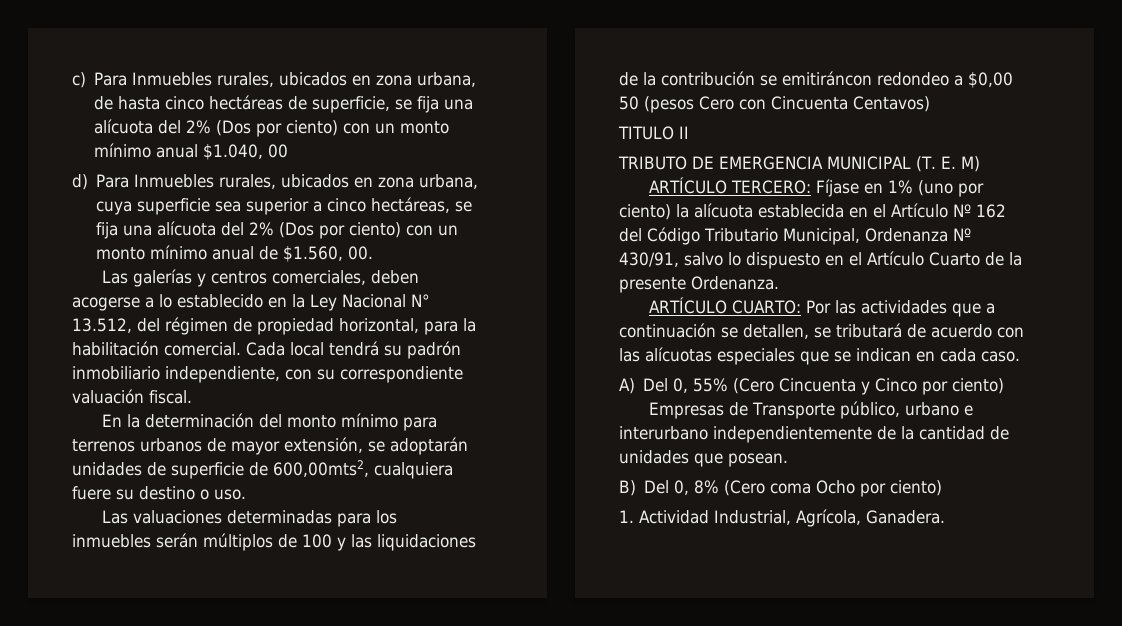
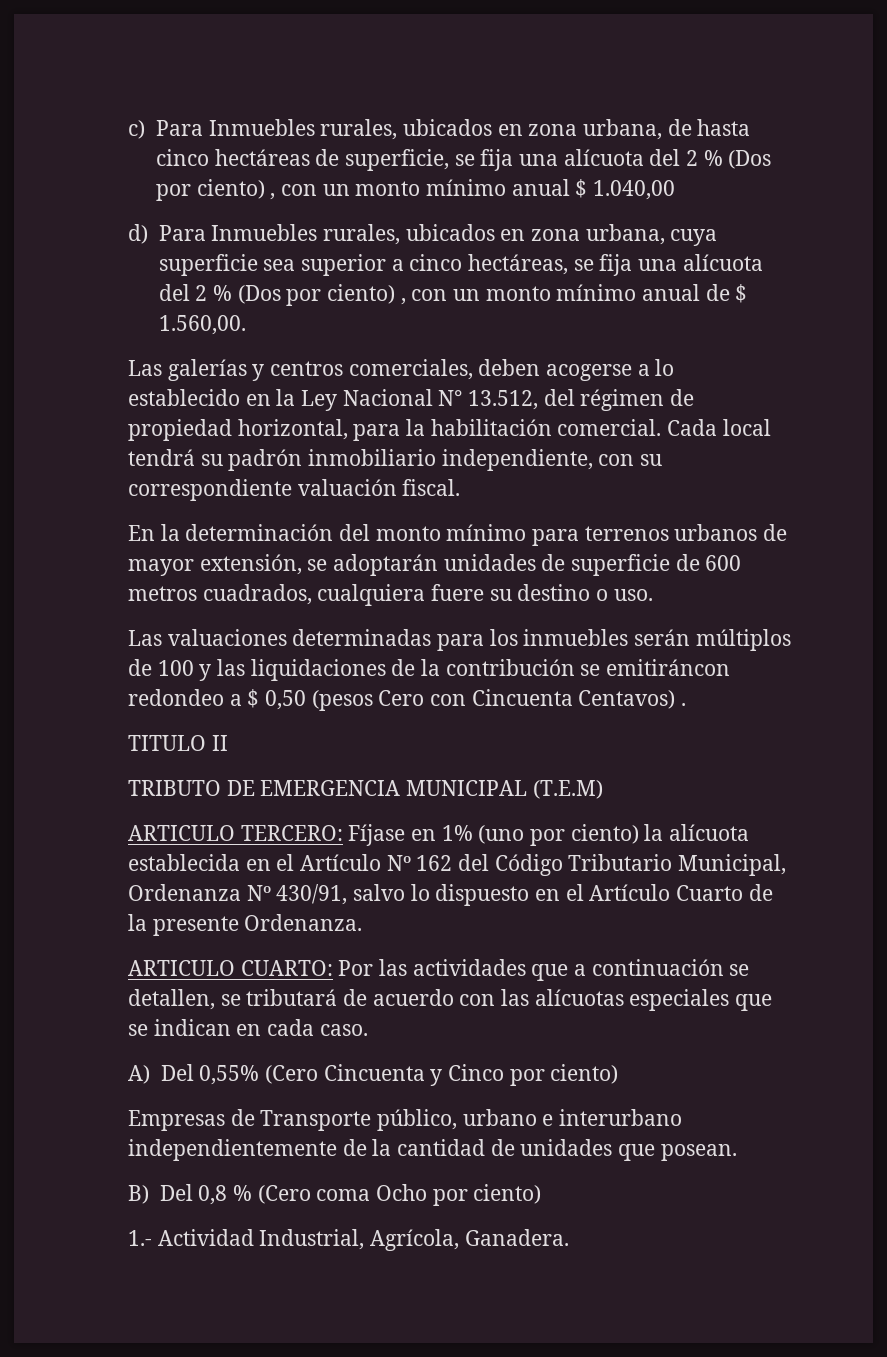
[186,120,450,137] [94,143,289,160] 2% (Dos por ciento) con un monto mínimo anual $1.040, 00 -> [686,150,772,169] [156,179,676,201] 2 % (Dos por ciento) , con un monto mínimo anual $ 1.040,00
[249,222,402,239] 2% (Dos por ciento) -> [195,284,406,306] 2 % (Dos por ciento) ,
[283,246,374,262] $1.560, 00. -> [735,284,748,303] [158,315,246,335] $ 1.560,00.
[273,460,369,477] 600,00mts2, -> [705,555,742,571] [128,584,312,605] 600 metros cuadrados,
[968,72,1013,88] [619,96,639,110] $0,00 50 -> [247,689,307,710] $ 0,50
(930, 104) none -> [681,703,687,706] .
[915,156,980,172] [649,177,728,194] (T. E. M) // ARTÍCULO -> [532,780,603,799] [128,825,235,841] (T.E.M) // ARTICULO
[649,297,728,314] ARTÍCULO -> [128,960,235,976] ARTICULO
[673,378,729,393] 0, 55% -> [199,1065,260,1085] 0,55%
[674,480,720,495] 0, 8% -> [198,1185,252,1205] 0,8 %
[619,510,634,523] 1. -> [128,1230,152,1246] 1.-

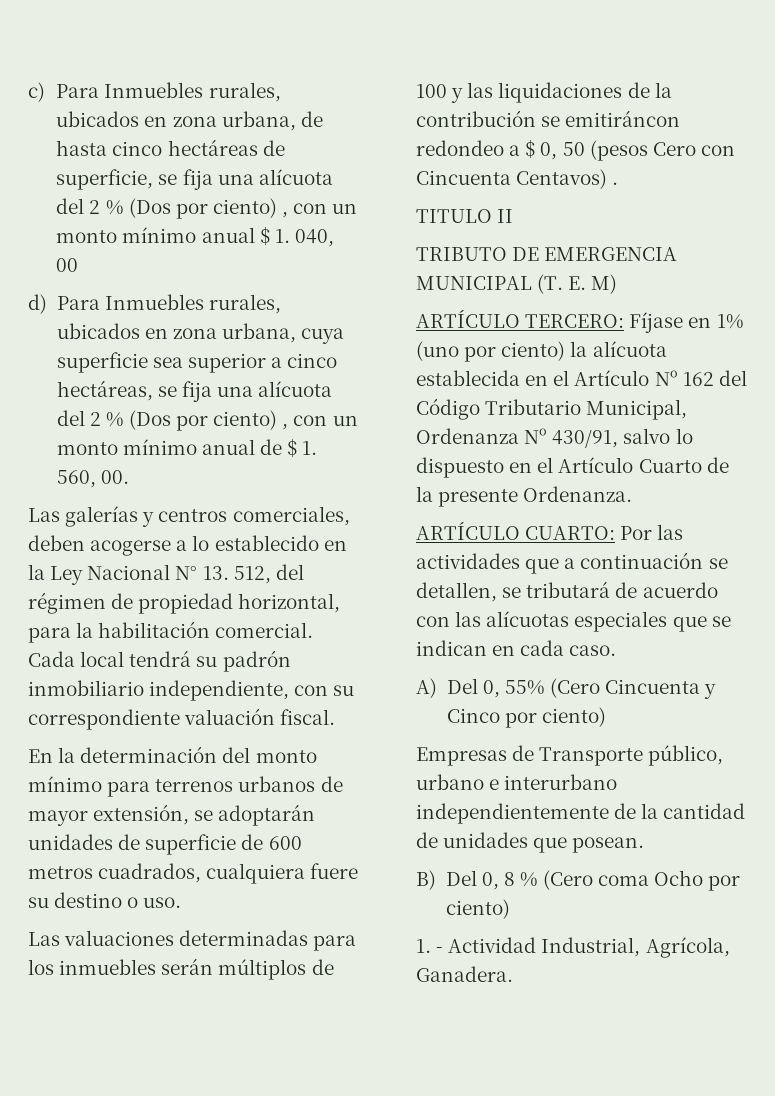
[593,180,676,200] 1.040,00 -> [274,229,334,247] [56,258,79,272] 1. 040, 00
[158,315,246,335] 1.560,00. -> [302,441,318,455] [56,470,129,488] 1. 560, 00.
[468,390,539,410] 13.512, -> [202,566,271,584] 13. 512,
[265,690,307,710] 0,50 -> [540,142,585,160] 0, 50
[532,780,603,799] [128,825,235,841] (T.E.M) // ARTICULO -> [537,274,618,294] [416,309,520,328] (T. E. M) // ARTÍCULO
[128,960,235,976] ARTICULO -> [416,521,520,540] ARTÍCULO
[199,1065,260,1085] 0,55% -> [482,680,545,698] 0, 55%
[198,1185,228,1205] 0,8 -> [481,872,515,890] 0, 8
[128,1230,152,1246] 1.- -> [416,939,444,953] 1. -

